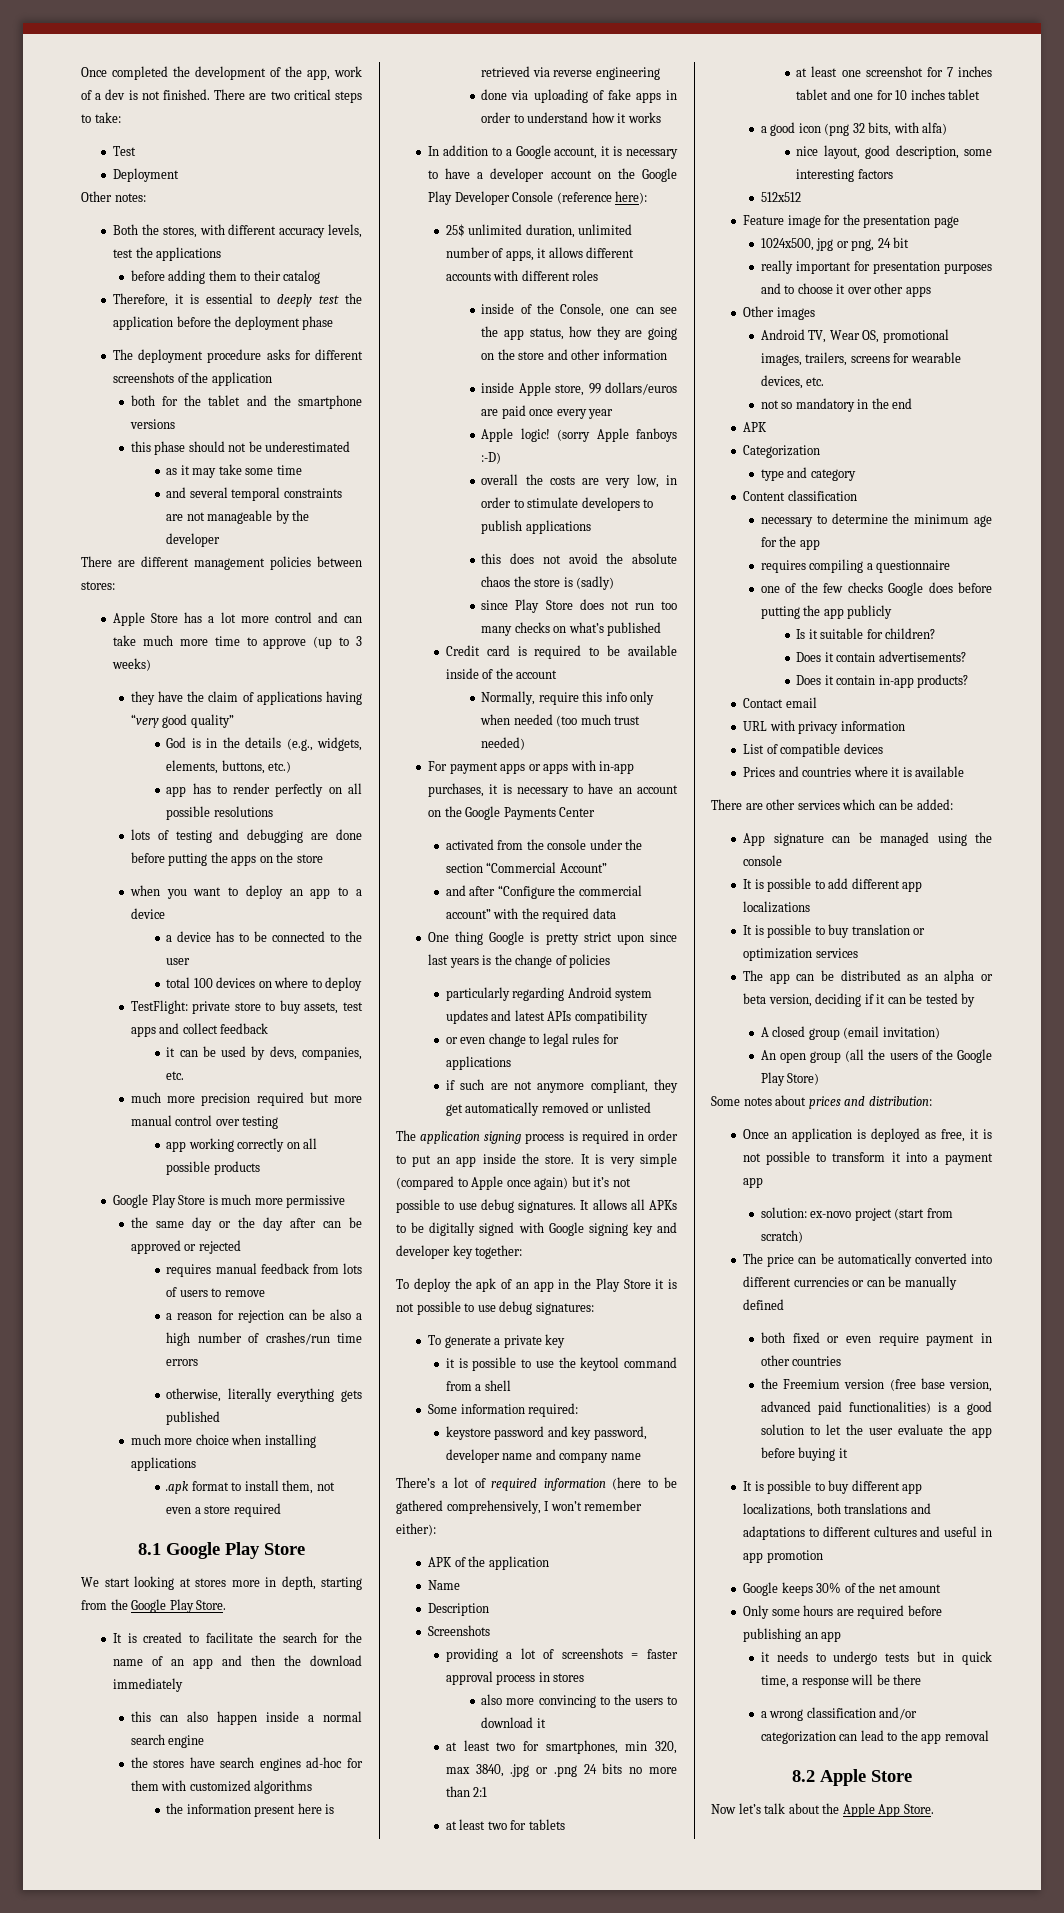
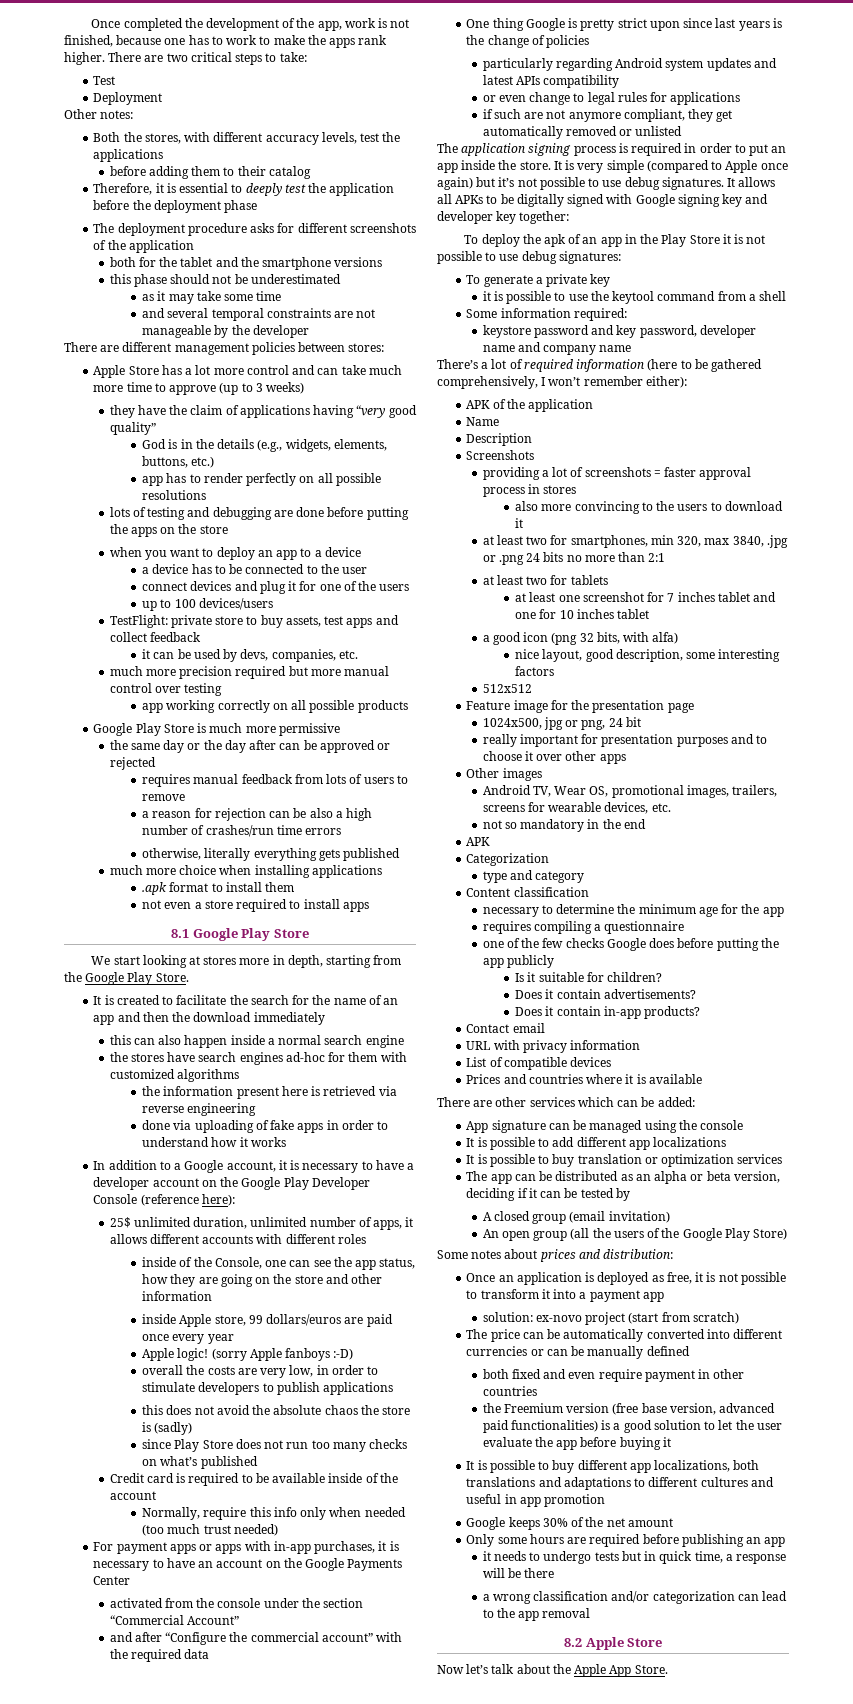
[81,89,210,100] of a dev is not finished. -> [378,18,410,28] [64,35,388,48] [64,52,105,65] is not finished, because one has to work to make the apps rank higher.
[166,977,363,991] total 100 devices on where to deploy -> [142,581,410,594] [142,598,273,611] connect devices and plug it for one of the users // up to 100 devices/users
[282,1480,314,1494] them, -> [265,882,295,892] them //
(281, 1510) none -> [289,899,369,912] to install apps
[827,1336,840,1343] or -> [543,1369,567,1379] and

